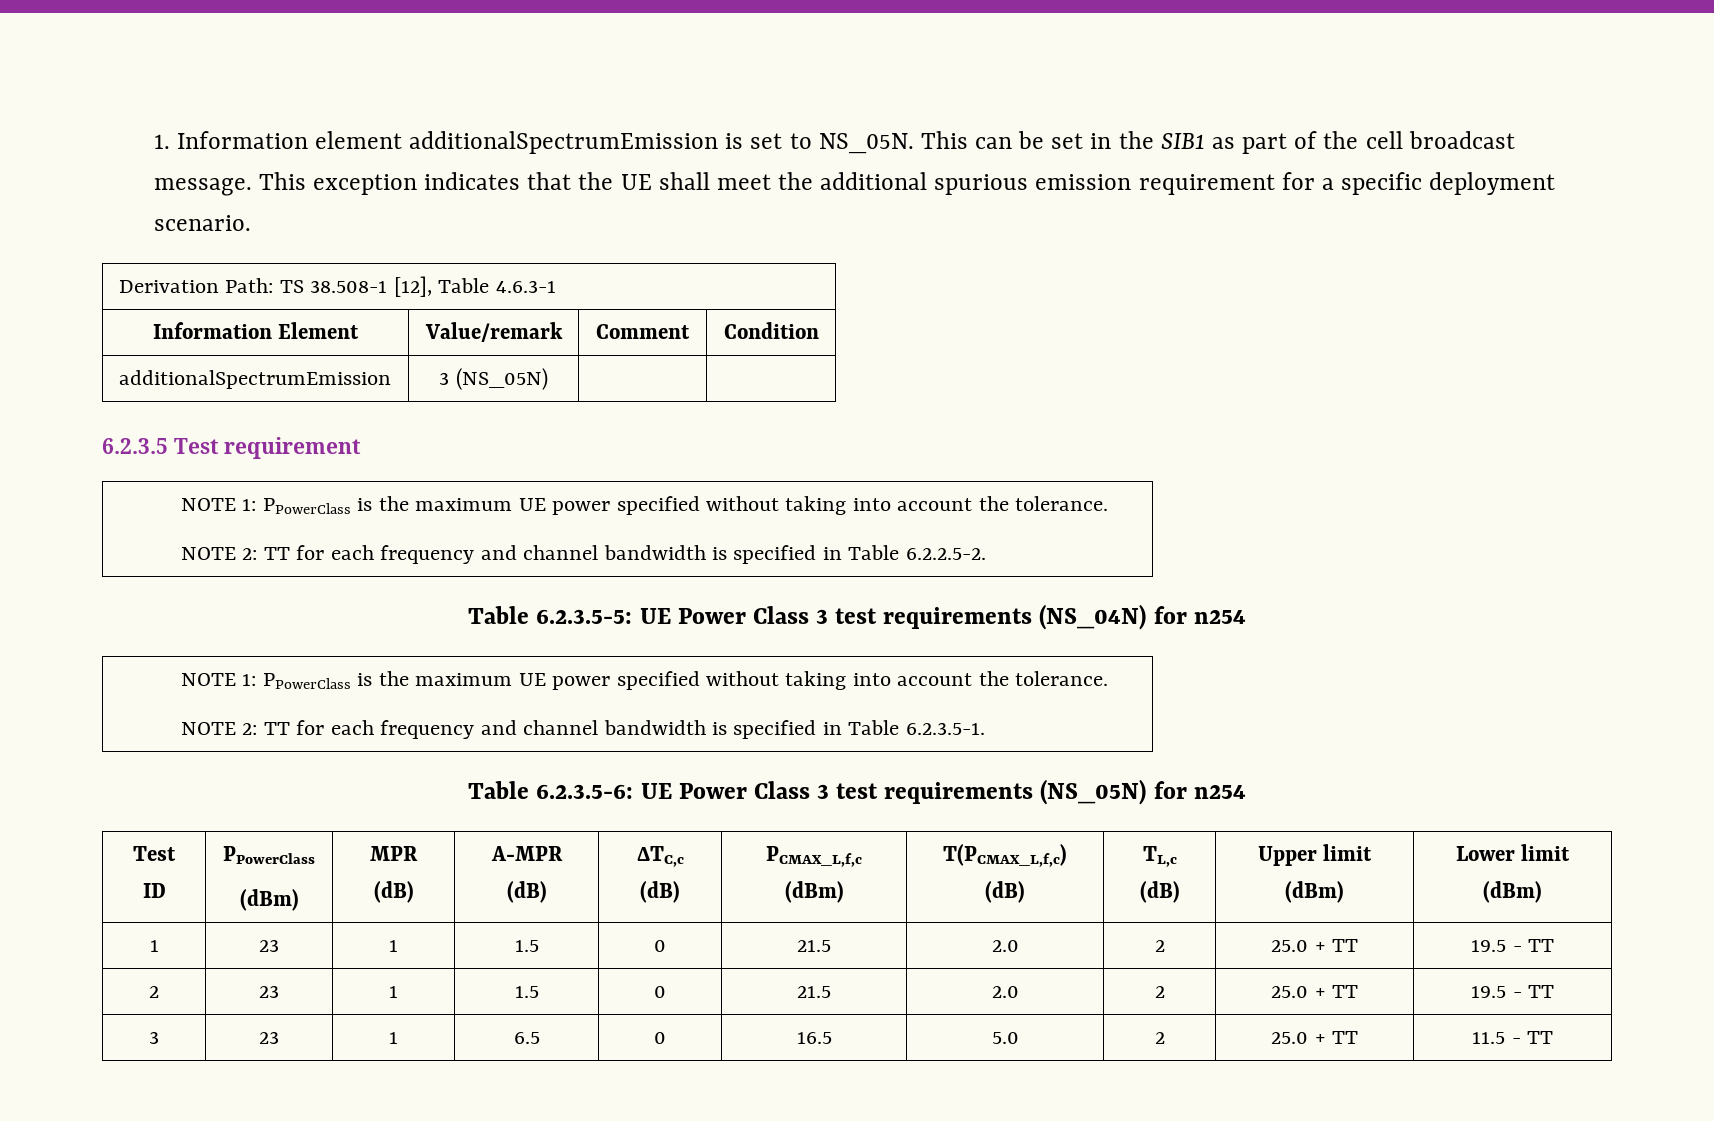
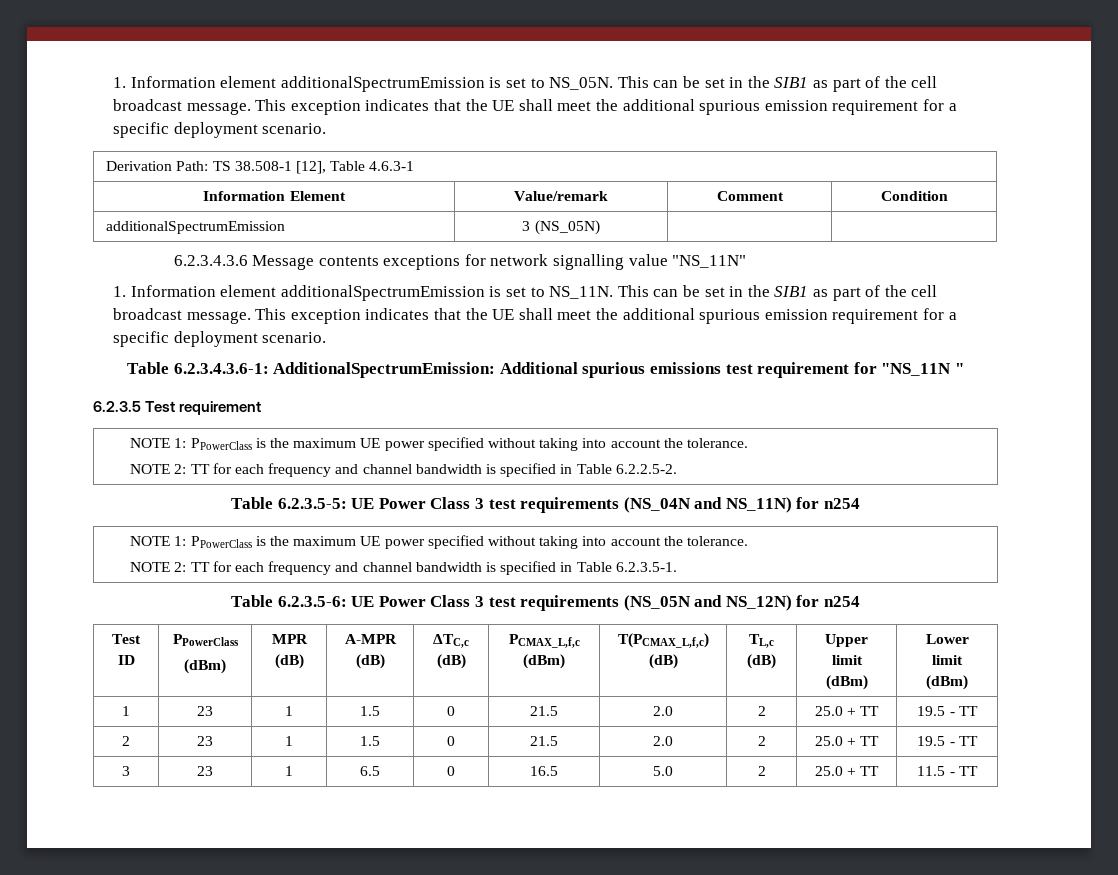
(548, 379) none -> [173,254,747,270] [113,285,938,301] [113,308,957,324] [113,331,327,347] [127,362,964,378] // 6.2.3.4.3.6 Message contents exceptions for network signalling value "NS_11N" // 1. Information element additionalSpectrumEmission is set to NS_11N. This can be set in the SIB1 as part of the cell broadcast message. This exception indicates that the UE shall meet the additional spurious emission requirement for a specific deployment scenario. // Table 6.2.3.4.3.6-1: AdditionalSpectrumEmission: Additional spurious emissions test requirement for "NS_11N "
[1039,604,1147,630] (NS_04N) -> [623,497,792,513] (NS_04N and NS_11N)
[1040,779,1147,805] (NS_05N) -> [623,595,792,611] (NS_05N and NS_12N)

